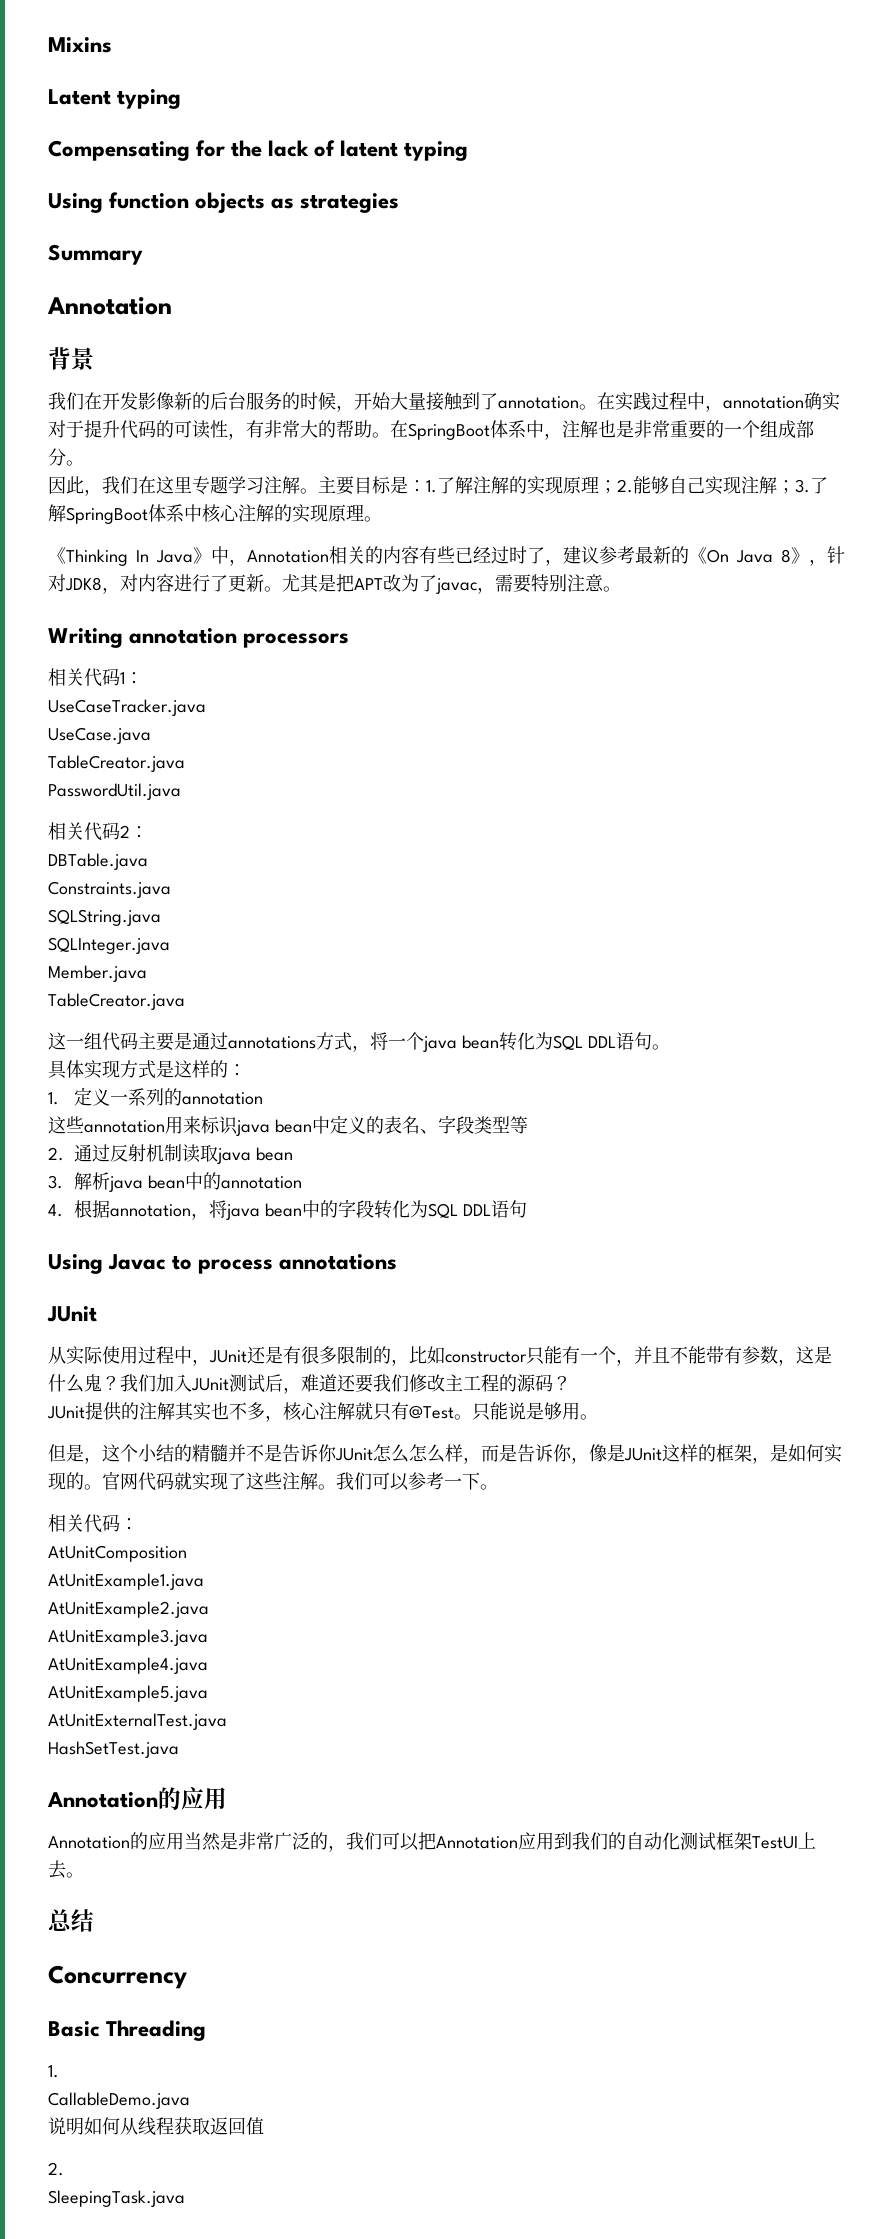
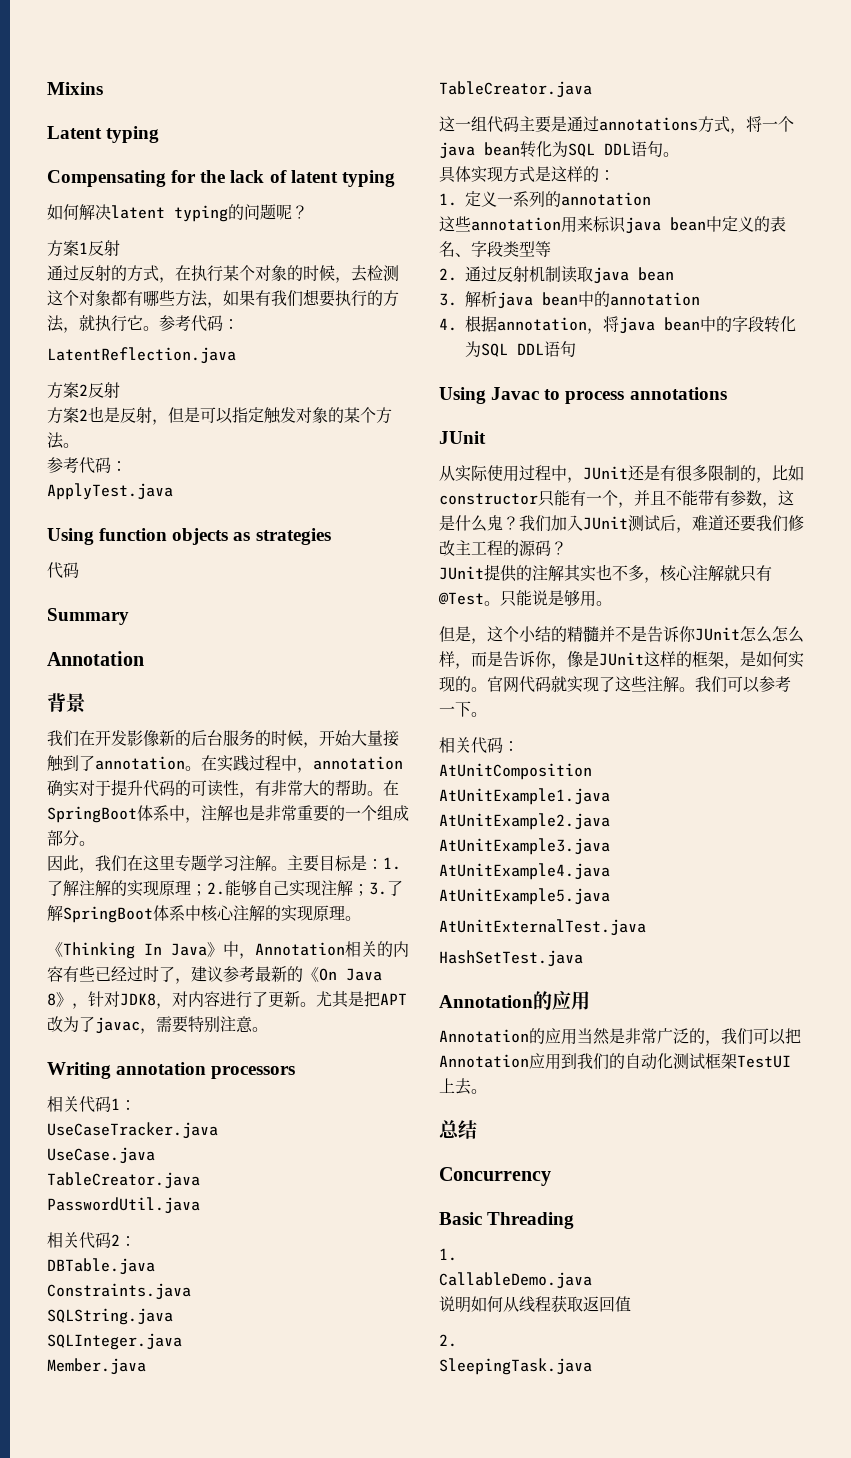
(469, 151) none -> [47,204,308,222] [47,240,120,257] [47,265,399,283] [47,289,399,308] [47,315,239,333] [47,347,236,364] [47,382,120,399] [47,406,392,425] [47,432,79,449] [47,457,127,474] [47,483,173,500] // 如何解决latent typing的问题呢？ // 方案1反射 // 通过反射的方式，在执行某个对象的时候，去检测这个对象都有哪些方法，如果有我们想要执行的方法，就执行它。参考代码： // LatentReflection.java // 方案2反射 // 方案2也是反射，但是可以指定触发对象的某个方法。 // 参考代码： // ApplyTest.java
(400, 203) none -> [47,562,79,579] // 代码

